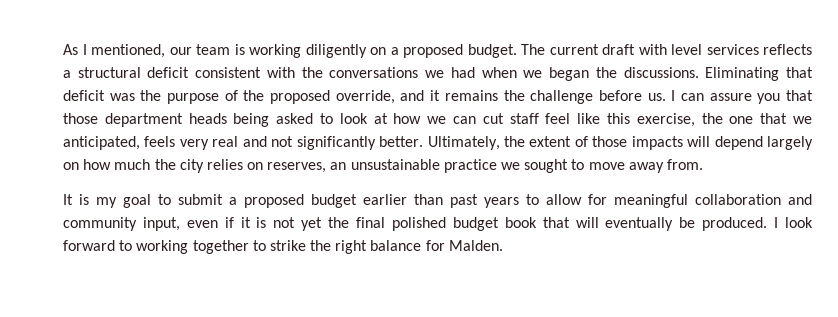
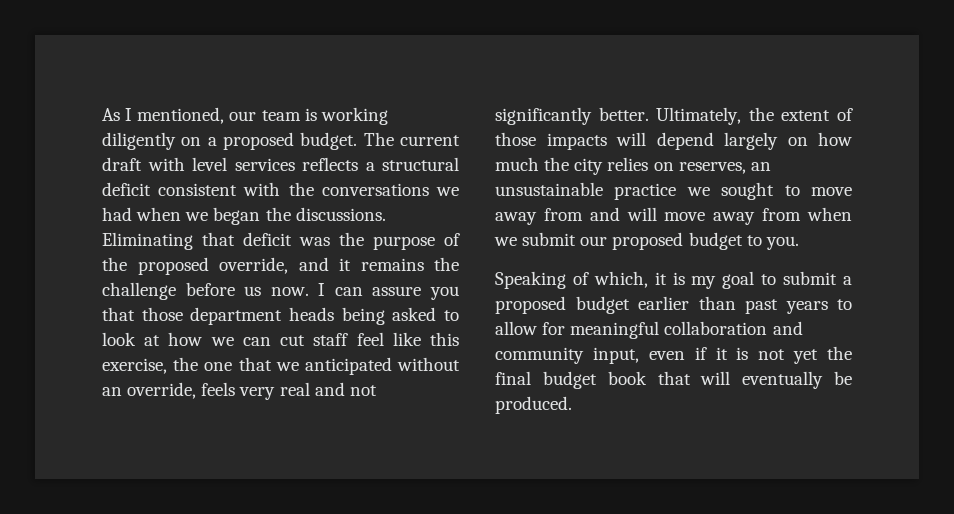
[647,93,666,101] us. -> [244,286,309,296] us now.
[63,136,140,150] anticipated, -> [304,357,461,375] [102,382,197,399] anticipated without an override,
[666,159,703,170] [63,194,73,205] from. // It -> [543,207,852,225] [494,232,799,250] [495,271,667,289] from and will move away from when we submit our proposed budget to you. // Speaking of which, it
[391,217,446,231] polished -> (531, 378) none
[774,217,814,228] [63,240,503,254] I look forward to working together to strike the right balance for Malden. -> (572, 405) none

